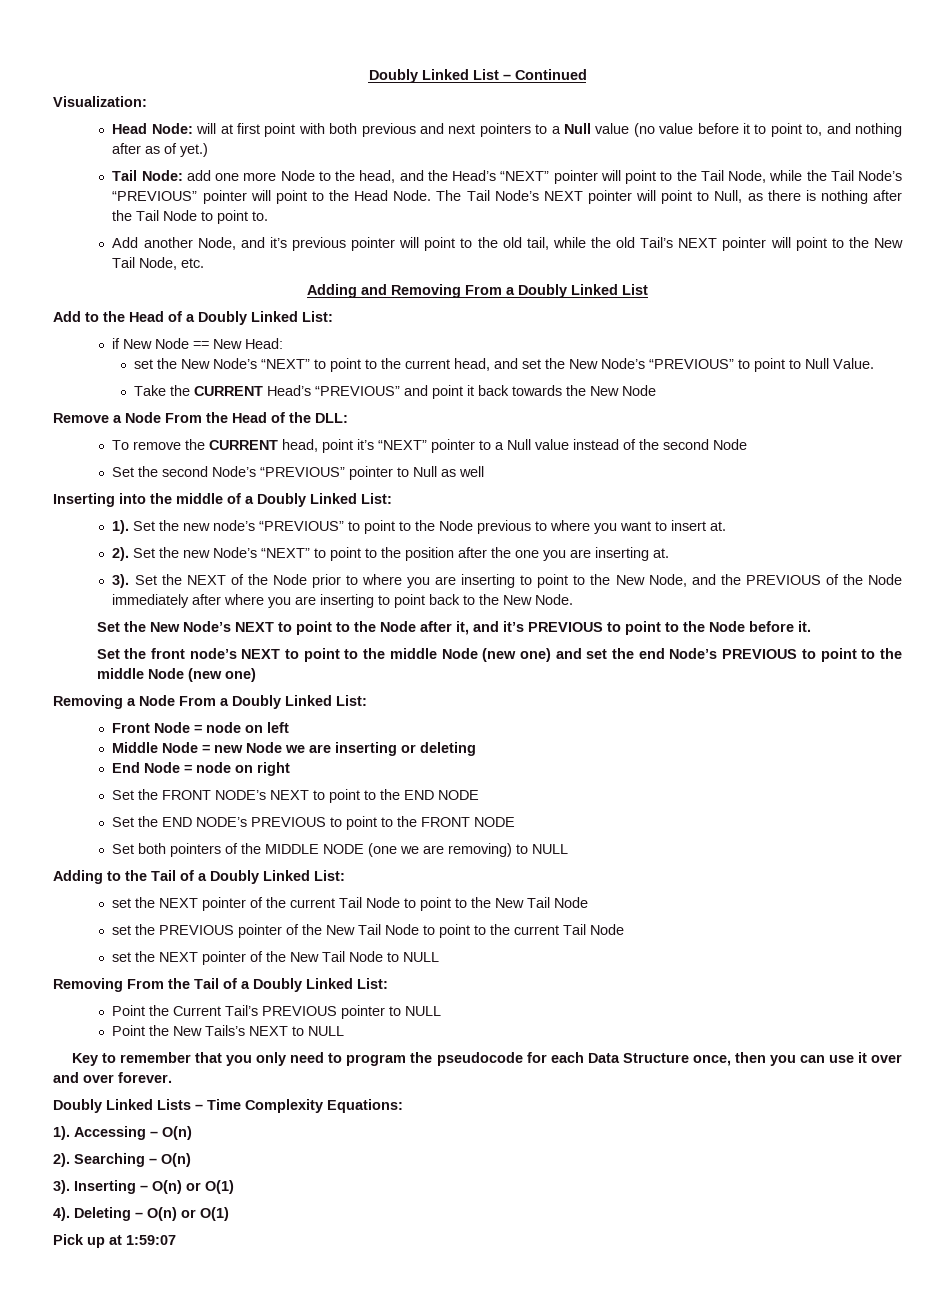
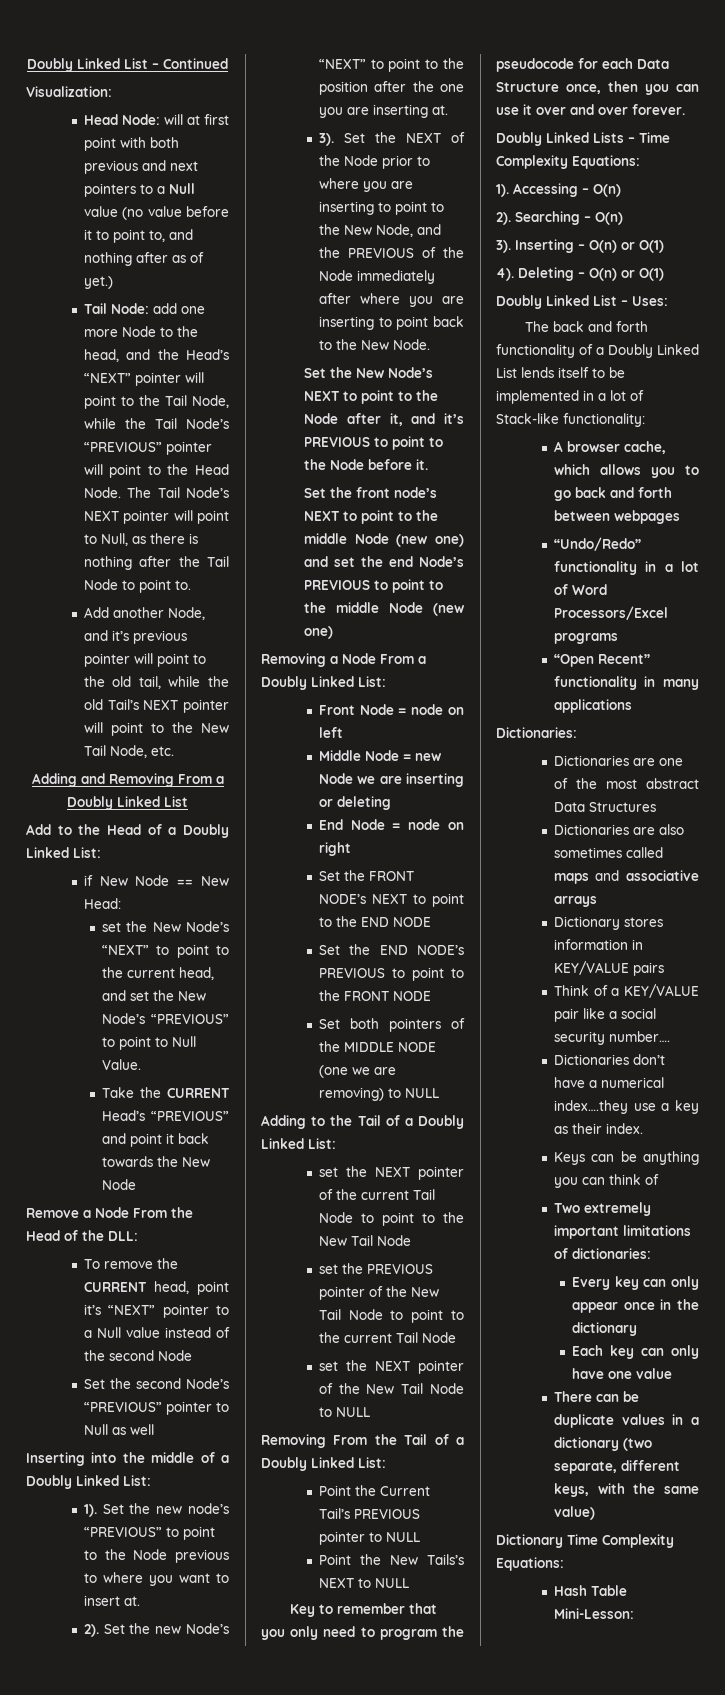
[53,1234,176,1248] Pick up at 1:59:07 -> [496,295,668,309] [524,321,648,332] [496,344,699,358] [496,367,625,378] [496,390,644,404] [496,413,645,427] [553,441,666,454] [553,464,699,478] [553,487,672,501] [553,510,680,524] [553,537,641,551] [553,561,699,575] [553,584,607,595] [553,606,668,620] [553,633,618,644] [553,654,650,667] [553,676,699,690] [553,699,632,713] [496,727,577,738] [553,755,683,766] [553,778,699,789] [553,802,656,812] [553,824,684,835] [553,847,663,858] [553,870,699,884] [553,896,597,907] [553,916,663,930] [553,939,643,950] [553,961,664,976] [553,984,699,998] [553,1008,656,1022] [553,1031,670,1045] [553,1054,665,1065] [553,1077,664,1088] [553,1100,699,1114] [553,1123,643,1134] [553,1151,699,1165] [553,1174,659,1188] [553,1202,651,1216] [553,1225,691,1239] [553,1248,651,1259] [571,1276,699,1290] [571,1299,699,1313] [571,1322,637,1336] [571,1345,699,1359] [571,1368,672,1379] [553,1391,639,1402] [553,1414,699,1428] [553,1437,652,1451] [553,1460,680,1474] [553,1483,699,1497] [553,1506,595,1520] [496,1534,674,1548] [496,1557,564,1571] [553,1585,627,1596] [553,1608,634,1619] Doubly Linked List – Uses: // The back and forth functionality of a Doubly Linked List lends itself to be implemented in a lot of Stack-like functionality: // A browser cache, which allows you to go back and forth between webpages // “Undo/Redo” functionality in a lot of Word Processors/Excel programs // “Open Recent” functionality in many applications // Dictionaries: // Dictionaries are one of the most abstract Data Structures // Dictionaries are also sometimes called maps and associative arrays // Dictionary stores information in KEY/VALUE pairs // Think of a KEY/VALUE pair like a social security number…. // Dictionaries don’t have a numerical index….they use a key as their index. // Keys can be anything you can think of // Two extremely important limitations of dictionaries: // Every key can only appear once in the dictionary // Each key can only have one value // There can be duplicate values in a dictionary (two separate, different keys, with the same value) // Dictionary Time Complexity Equations: // Hash Table Mini-Lesson:

